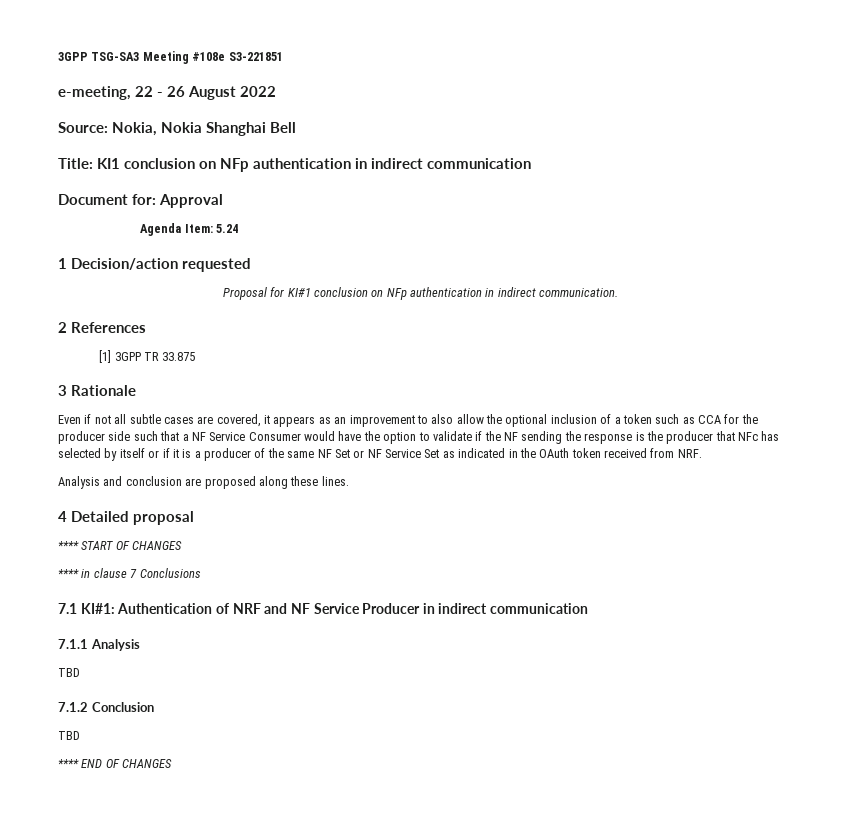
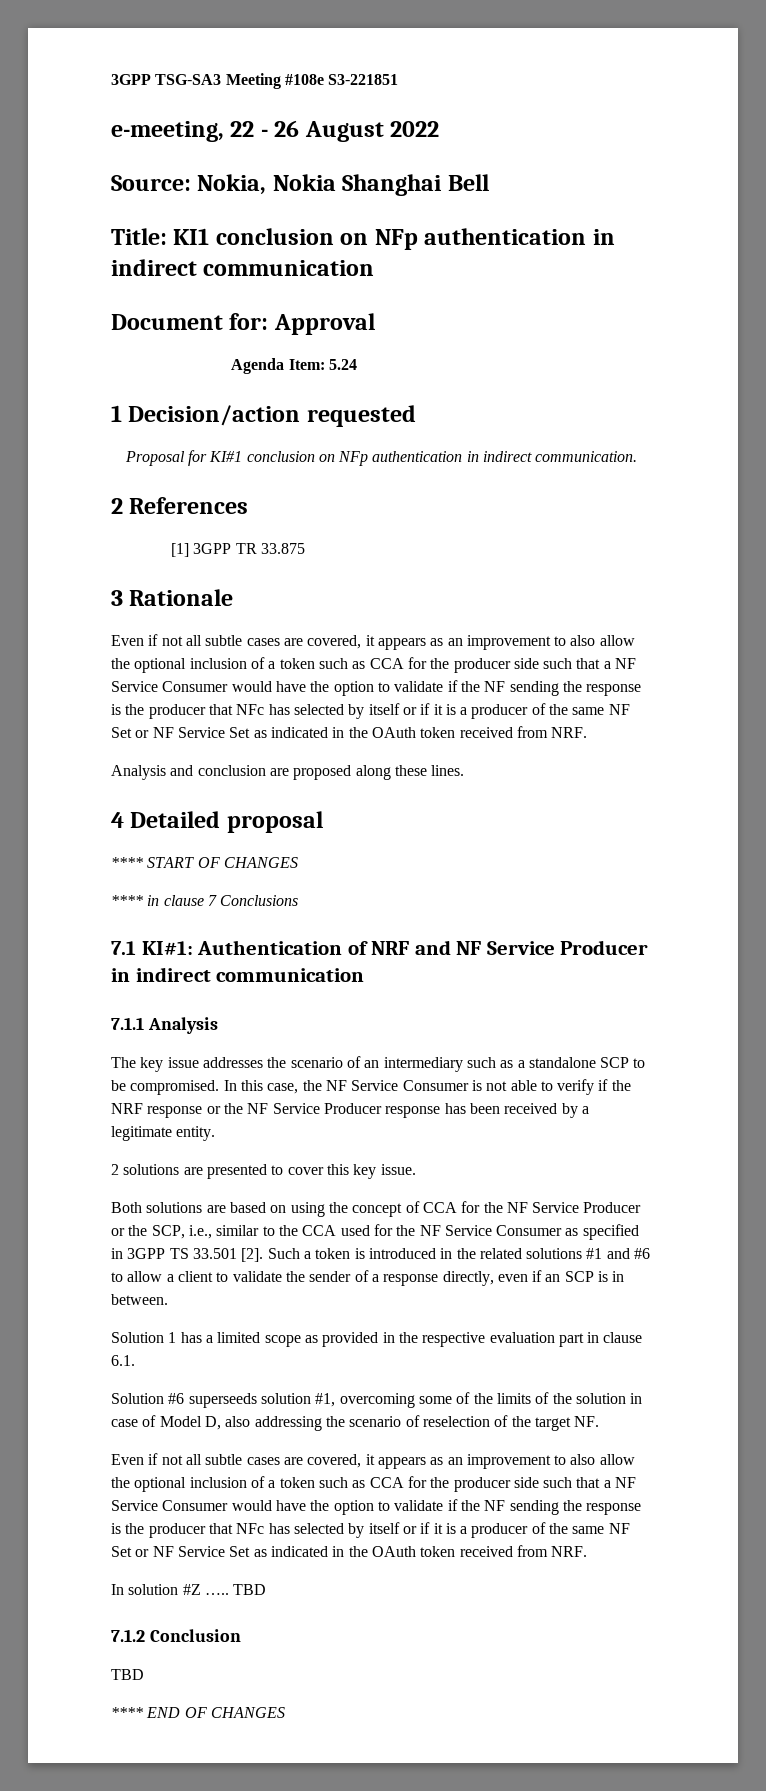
(140, 645) none -> [111,1056,646,1072] [111,1079,631,1095] [111,1103,589,1118] [111,1126,216,1141] [111,1164,416,1179] [111,1201,642,1217] [111,1224,639,1240] [111,1248,651,1262] [111,1270,625,1286] [111,1294,168,1305] [111,1332,643,1347] [111,1355,135,1366] [111,1392,643,1408] [111,1415,600,1431] [111,1453,635,1469] [111,1476,637,1492] [111,1499,642,1515] [111,1522,630,1538] [111,1545,588,1557] [111,1584,229,1595] The key issue addresses the scenario of an intermediary such as a standalone SCP to be compromised. In this case, the NF Service Consumer is not able to verify if the NRF response or the NF Service Producer response has been received by a legitimate entity. // 2 solutions are presented to cover this key issue. // Both solutions are based on using the concept of CCA for the NF Service Producer or the SCP, i.e., similar to the CCA used for the NF Service Consumer as specified in 3GPP TS 33.501 [2]. Such a token is introduced in the related solutions #1 and #6 to allow a client to validate the sender of a response directly, even if an SCP is in between. // Solution 1 has a limited scope as provided in the respective evaluation part in clause 6.1. // Solution #6 superseeds solution #1, overcoming some of the limits of the solution in case of Model D, also addressing the scenario of reselection of the target NF. // Even if not all subtle cases are covered, it appears as an improvement to also allow the optional inclusion of a token such as CCA for the producer side such that a NF Service Consumer would have the option to validate if the NF sending the response is the producer that NFc has selected by itself or if it is a producer of the same NF Set or NF Service Set as indicated in the OAuth token received from NRF. // In solution #Z …..

